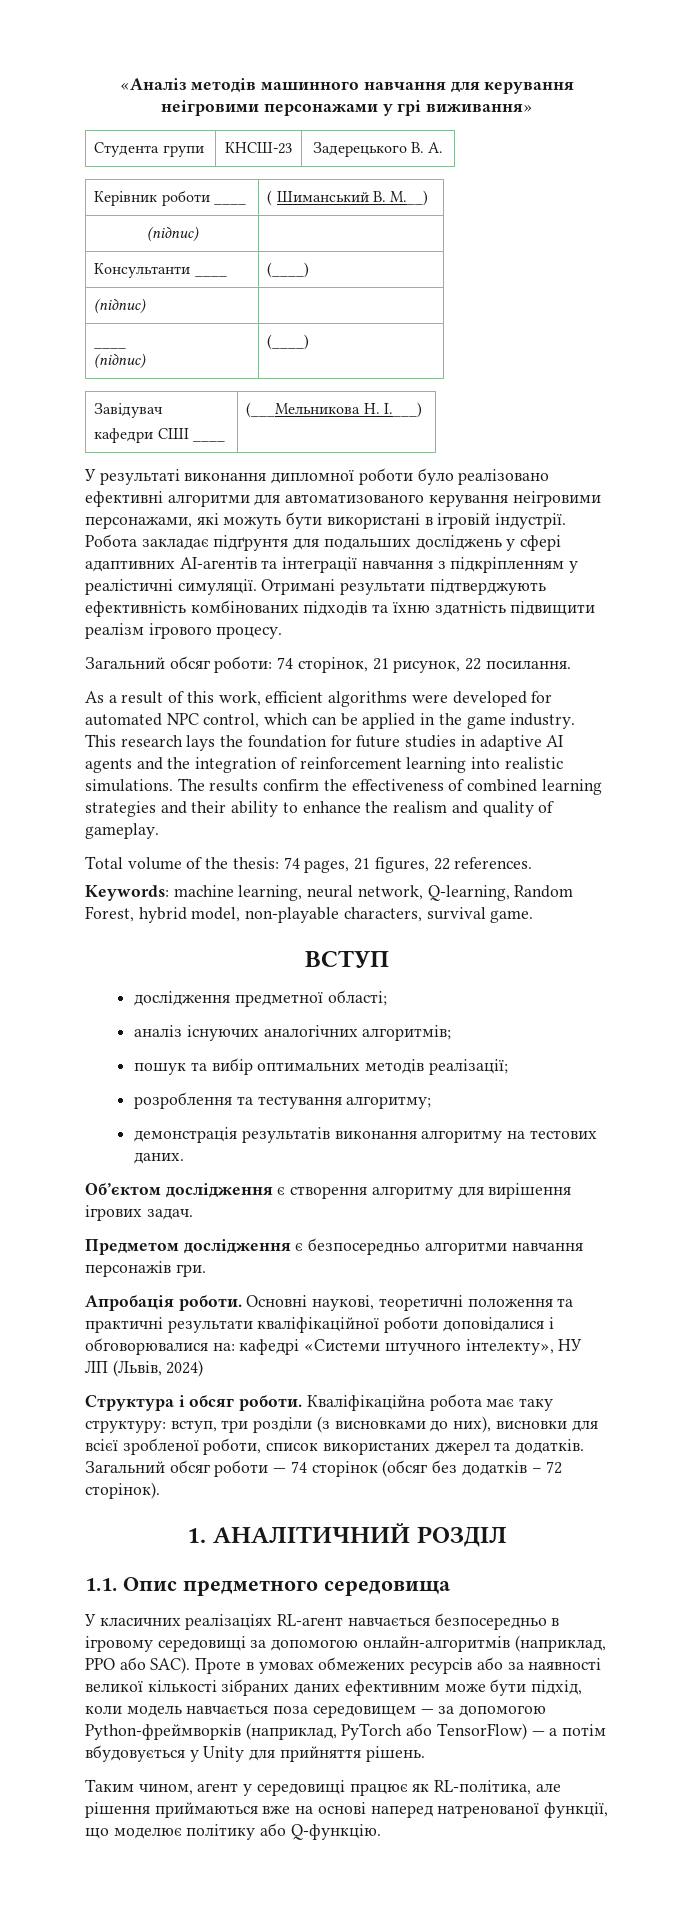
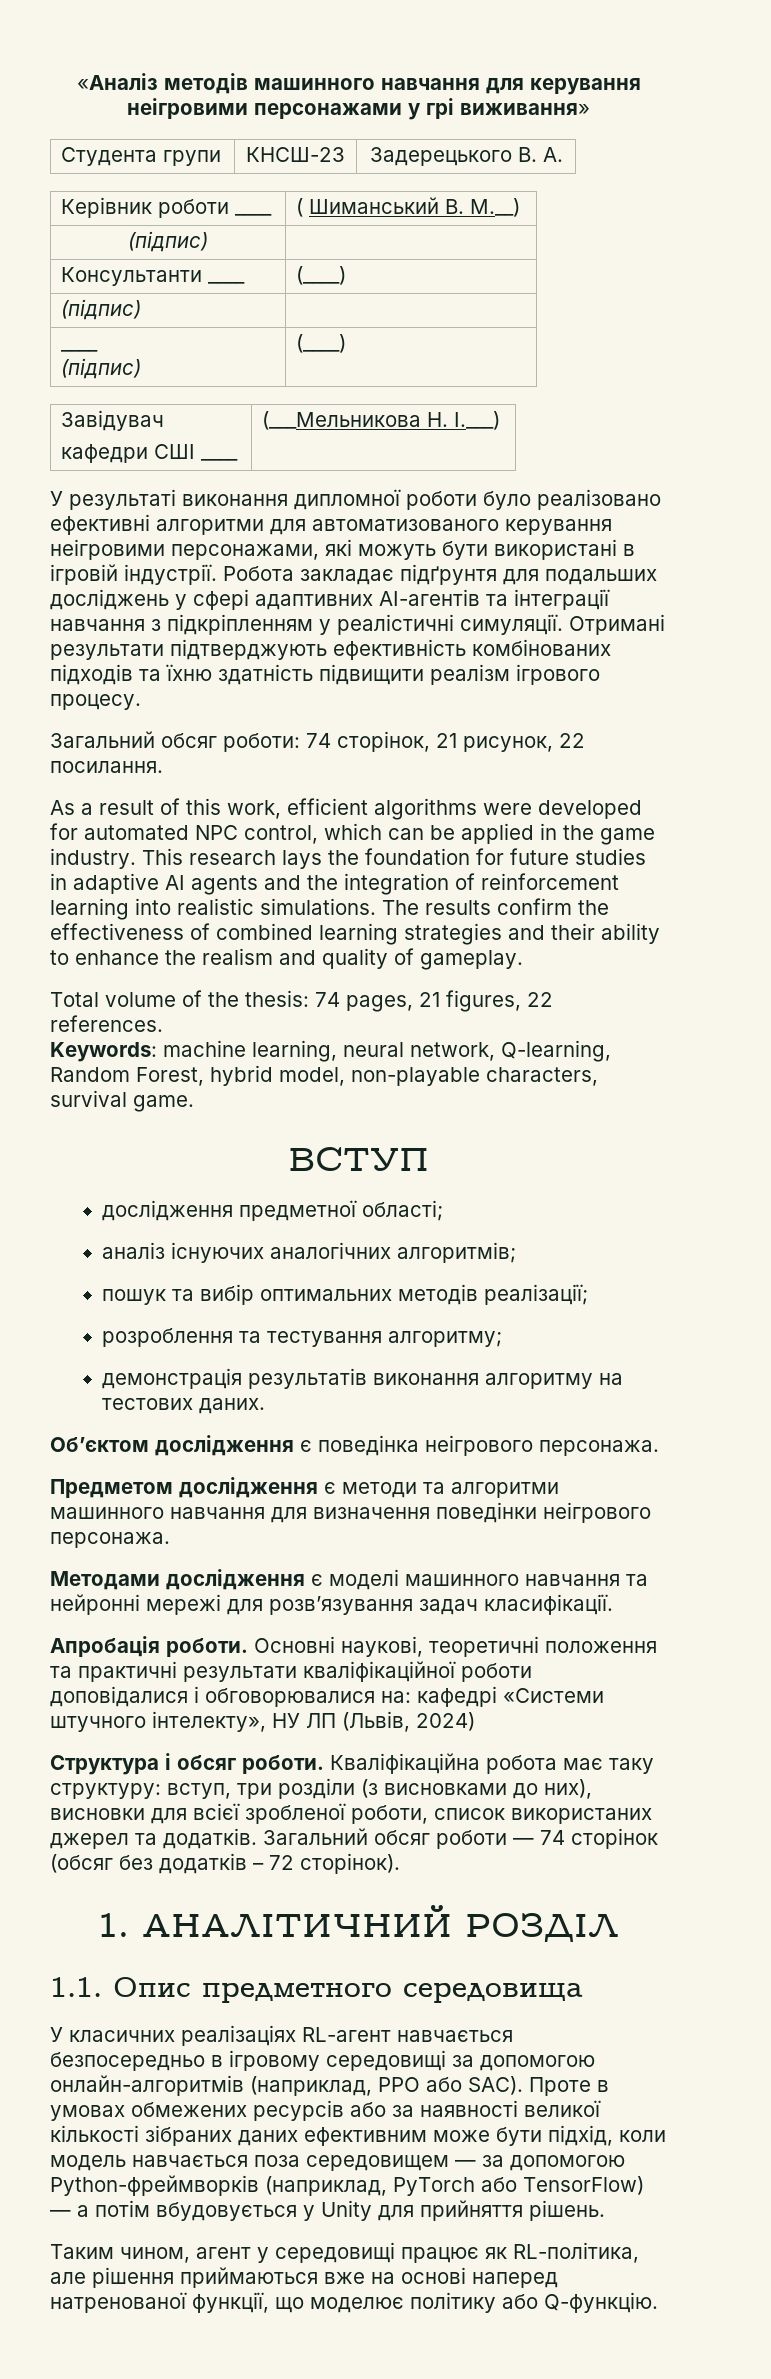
[290,1183,572,1199] [85,1205,193,1221] [85,1238,583,1255] [85,1261,206,1277] створення алгоритму для вирішення ігрових задач. // Предметом дослідження є безпосередньо алгоритми навчання персонажів гри. -> [318,1435,659,1456] [50,1477,559,1498] [50,1502,651,1523] [50,1532,170,1548] [50,1569,648,1590] [50,1594,613,1615] поведінка неігрового персонажа. // Предметом дослідження є методи та алгоритми машинного навчання для визначення поведінки неігрового персонажа. // Методами дослідження є моделі машинного навчання та нейронні мережі для розв’язування задач класифікації.

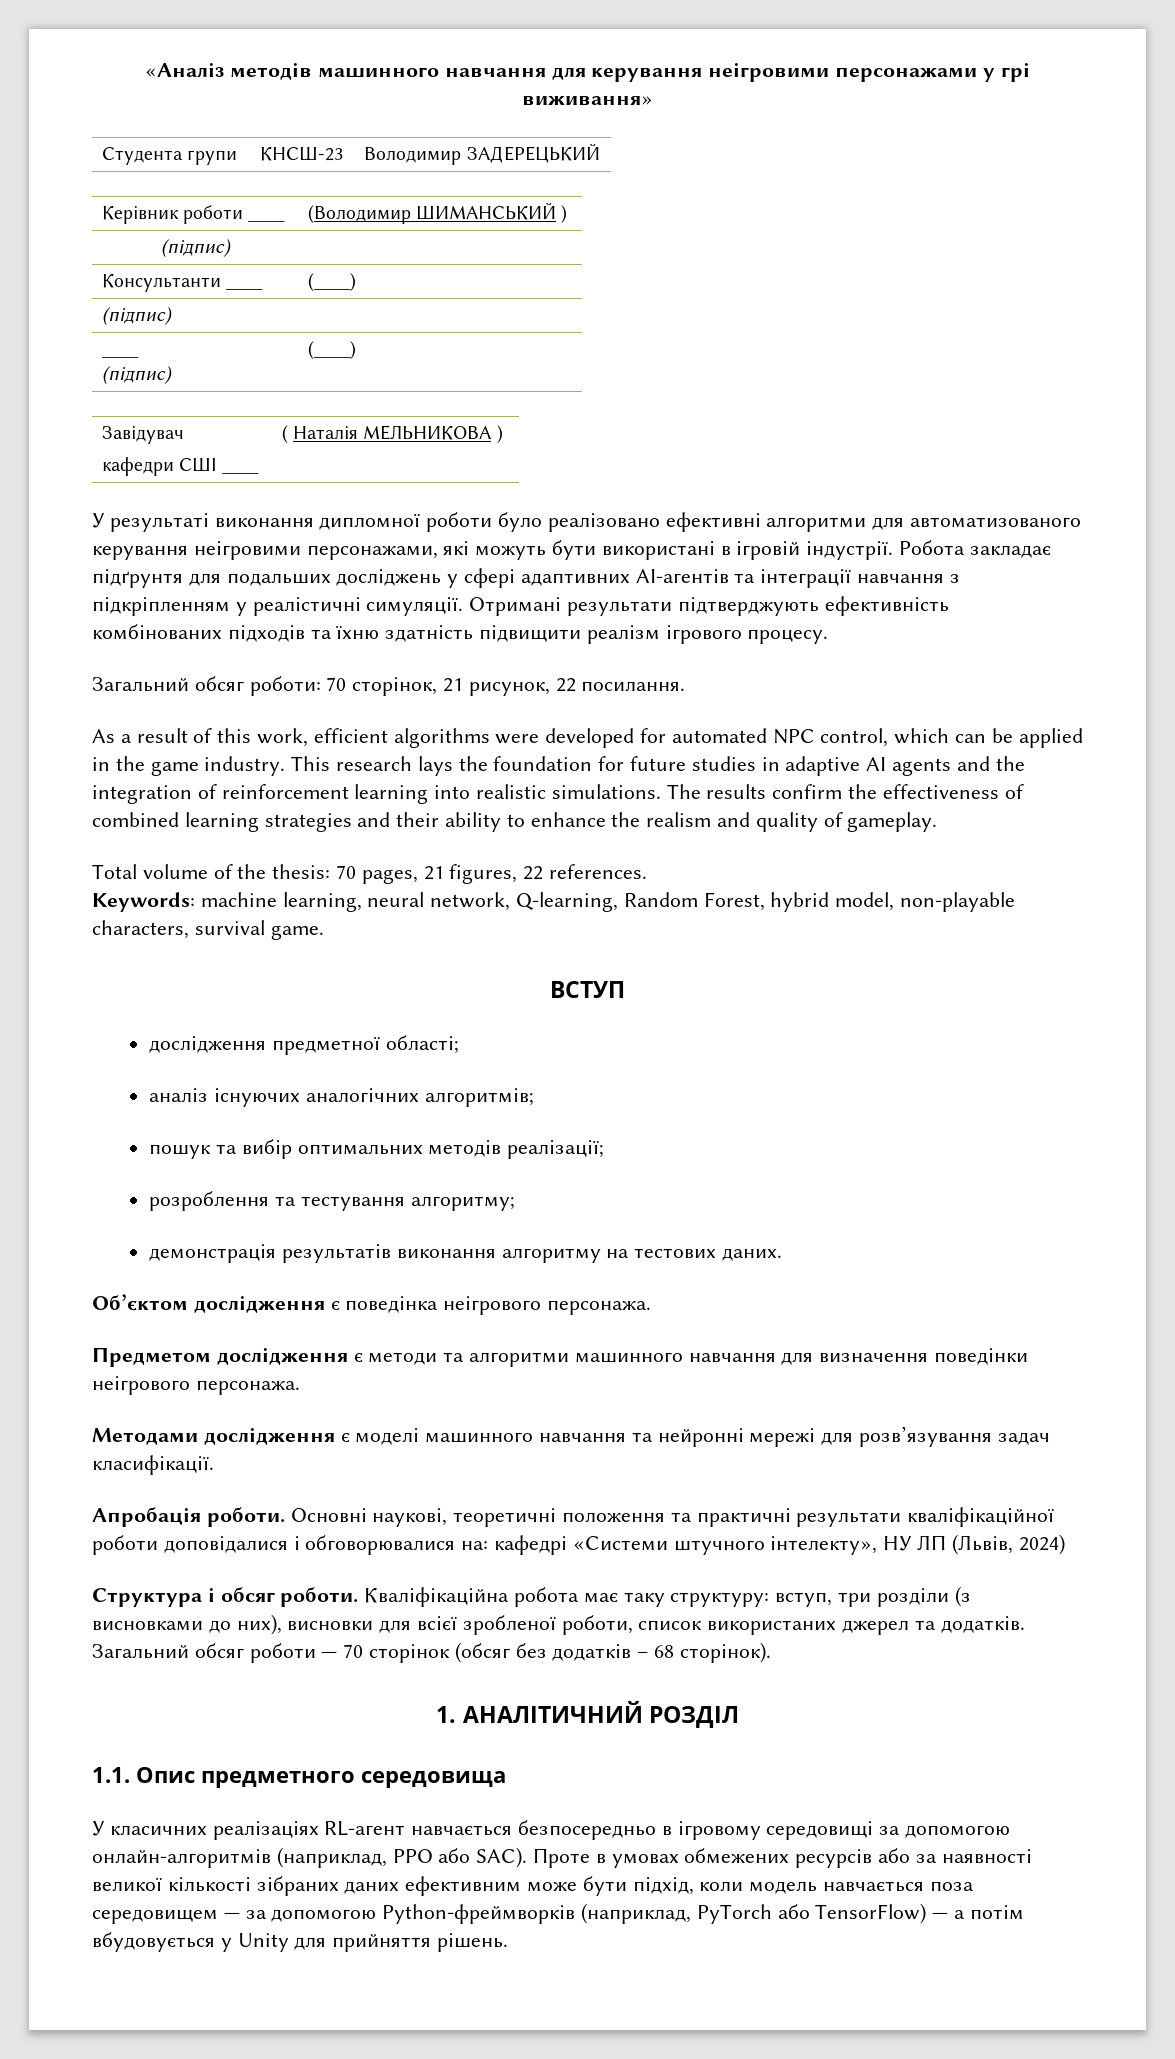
[369,147,563,166] Задерецького В. А. -> [364,143,600,165] Володимир ЗАДЕРЕЦЬКИЙ
[296,197,521,217] ( Шиманський В. М.__) -> [307,202,568,224] (Володимир ШИМАНСЬКИЙ )
[262,411,501,430] (___Мельникова Н. І.___) -> [281,425,503,443] ( Наталія МЕЛЬНИКОВА )
[306,733,331,748] 74 -> [326,677,347,691] 70
[315,992,340,1007] 74 -> [336,865,357,879] 70
[540,1830,565,1845] 74 -> [343,1644,364,1658] 70
[269,1855,294,1870] 72 -> [654,1645,675,1658] 68
[50,2242,639,2263] [50,2267,558,2288] [50,2292,658,2313] // Таким чином, агент у середовищі працює як RL-політика, але рішення приймаються вже на основі наперед натренованої функції, що моделює політику або Q-функцію. -> (509, 1942) none

